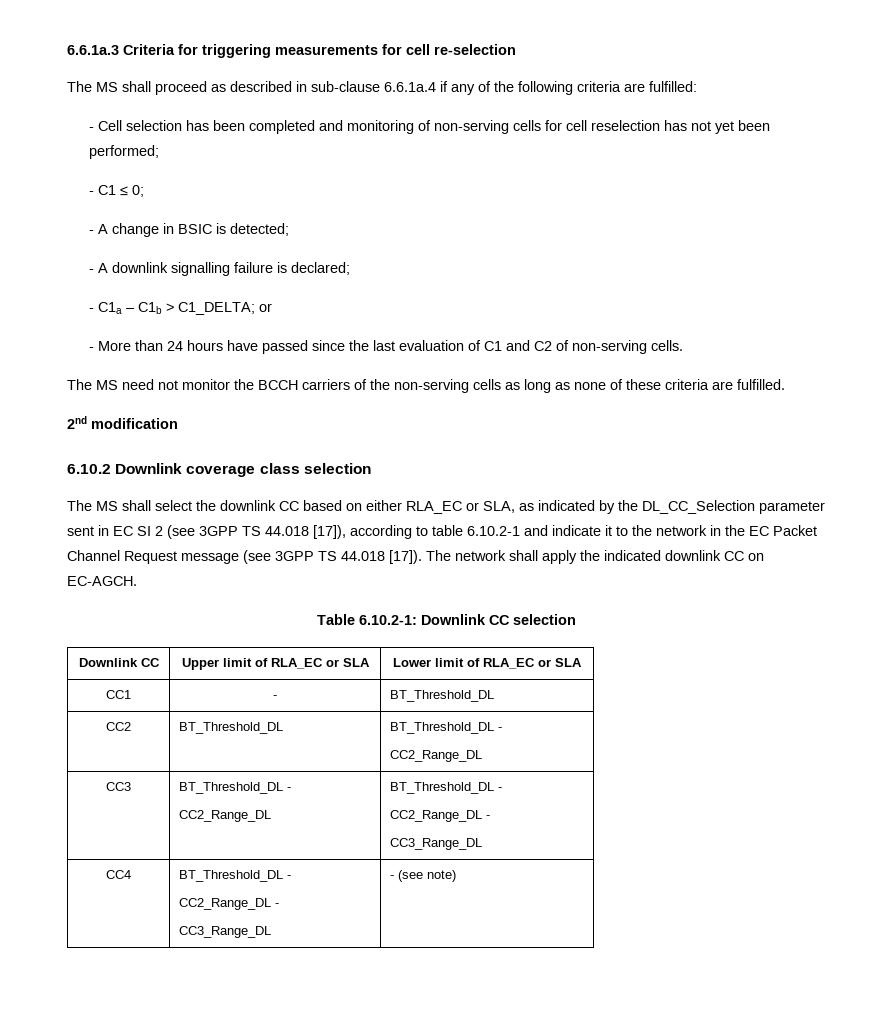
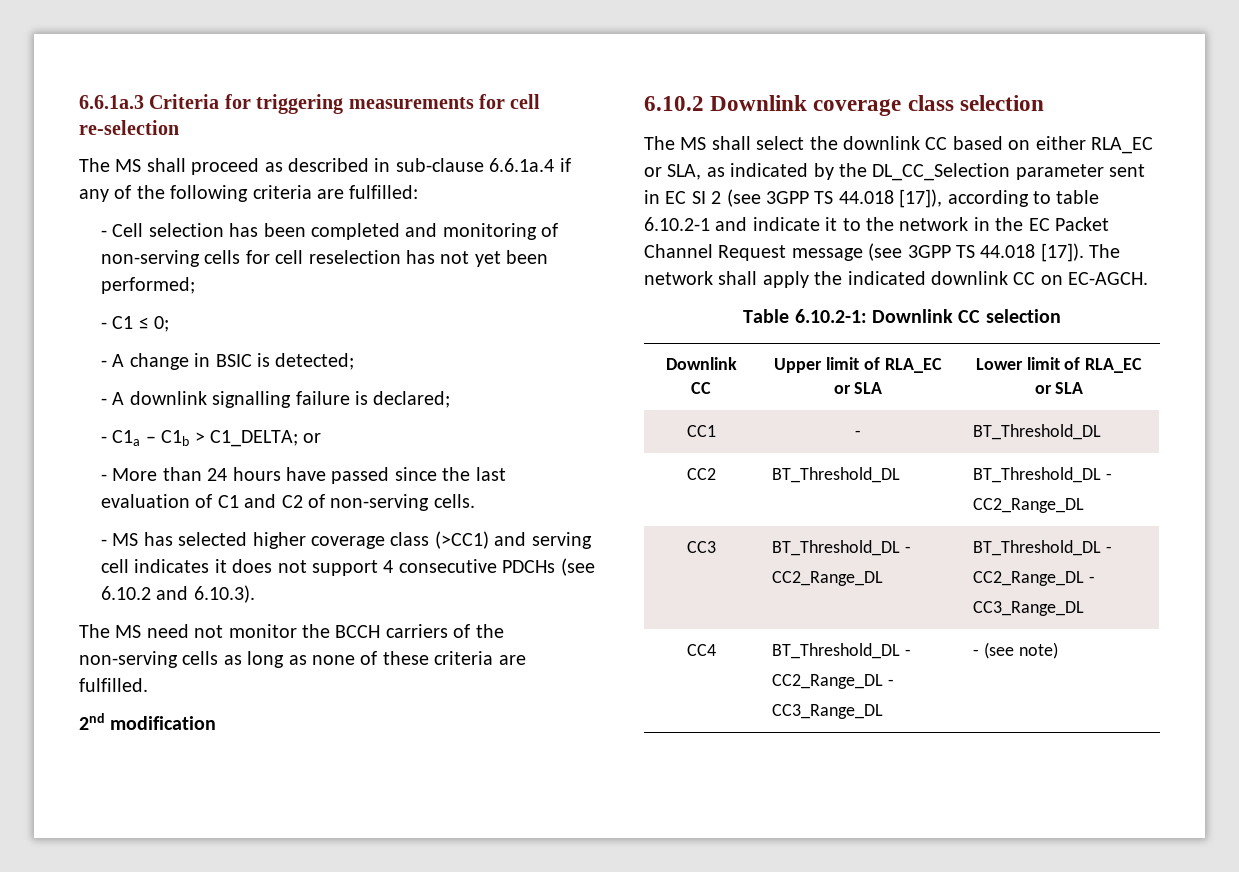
(683, 345) none -> [101,531,592,549] [101,558,595,576] [101,585,255,603] // - MS has selected higher coverage class (>CC1) and serving cell indicates it does not support 4 consecutive PDCHs (see 6.10.2 and 6.10.3).

